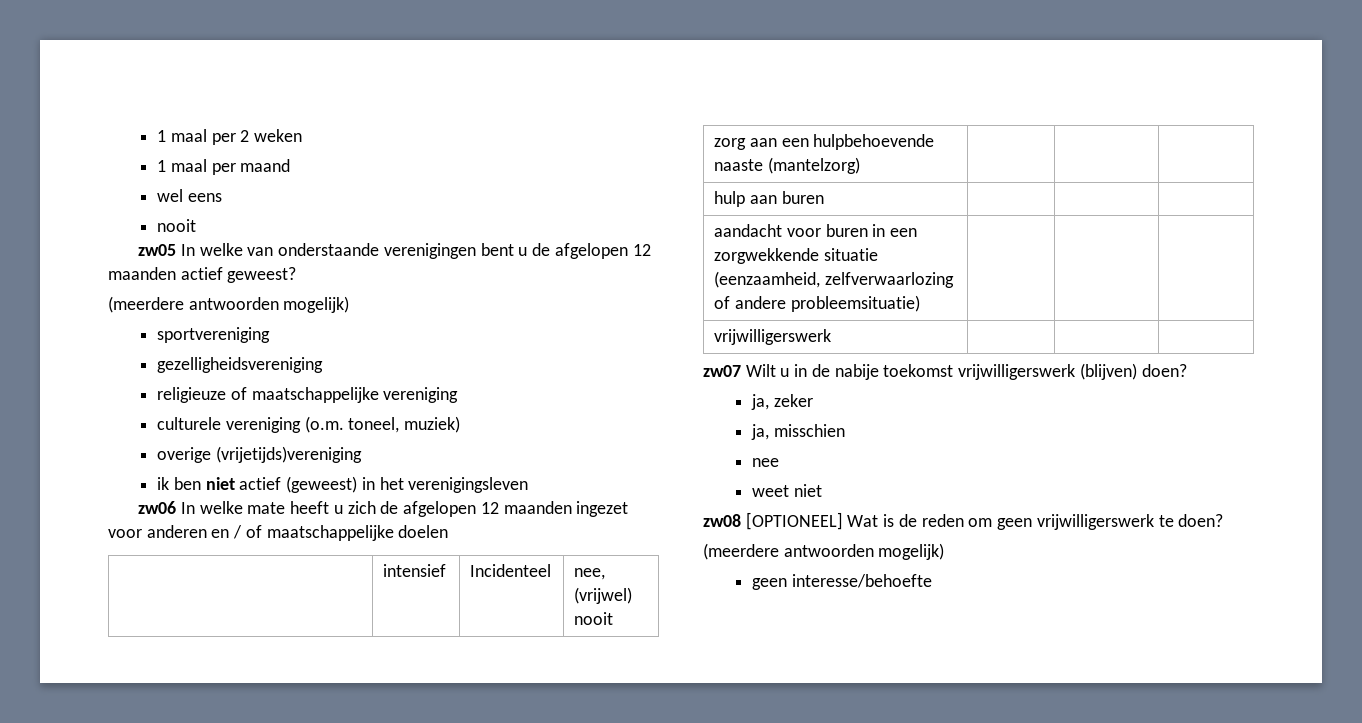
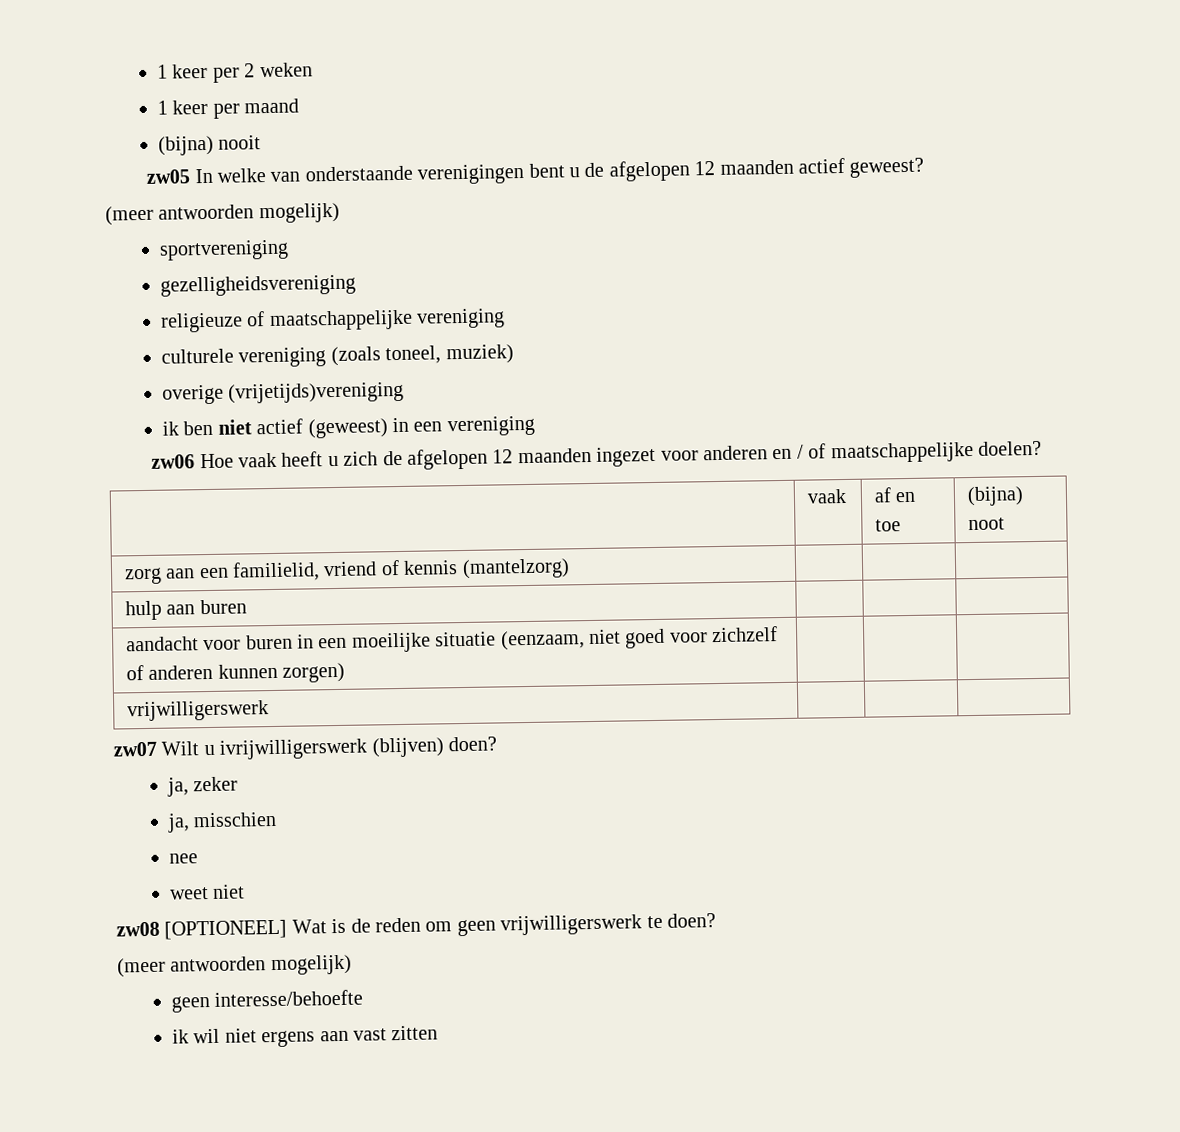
[157,129,207,142] 1 maal -> [157,63,209,79] 1 keer
[170,159,207,172] maal -> [172,99,209,115] keer
[157,189,222,202] wel eens // -> [158,135,215,156] (bijna)
[108,296,184,313] (meerdere -> [105,205,154,226] (meer
[304,416,344,433] (o.m. -> [330,346,381,367] (zoals
[379,477,529,493] het verenigingsleven -> [413,415,535,437] een vereniging
[181,501,286,514] In welke mate -> [199,452,277,469] Hoe vaak
[398,525,449,538] [383,564,447,577] [470,564,552,577] [574,568,606,580] [574,587,633,604] [574,612,614,625] doelen // | intensief | Incidenteel | nee, (vrijwel) nooit -> [977,440,1042,456] [806,488,847,504] [873,487,917,503] [874,519,901,532] [966,486,1024,507] [967,517,1005,531] doelen? // | vaak | af en toe | (bijna) noot
[813,134,935,150] [714,159,764,171] hulpbehoevende naaste -> [231,560,459,582] familielid, vriend of kennis
[714,248,878,264] [714,271,954,288] [714,295,920,312] zorgwekkende situatie (eenzaamheid, zelfverwaarlozing of andere probleemsituatie) -> [351,626,779,653] [125,662,345,683] moeilijke situatie (eenzaam, niet goed voor zichzelf of anderen kunnen zorgen)
[794,364,1076,380] in de nabije toekomst vrijwilligerswerk -> [219,738,368,760] ivrijwilligerswerk
[703,543,779,560] (meerdere -> [117,957,166,978] (meer
(932, 581) none -> [172,1025,439,1048] // ik wil niet ergens aan vast zitten

